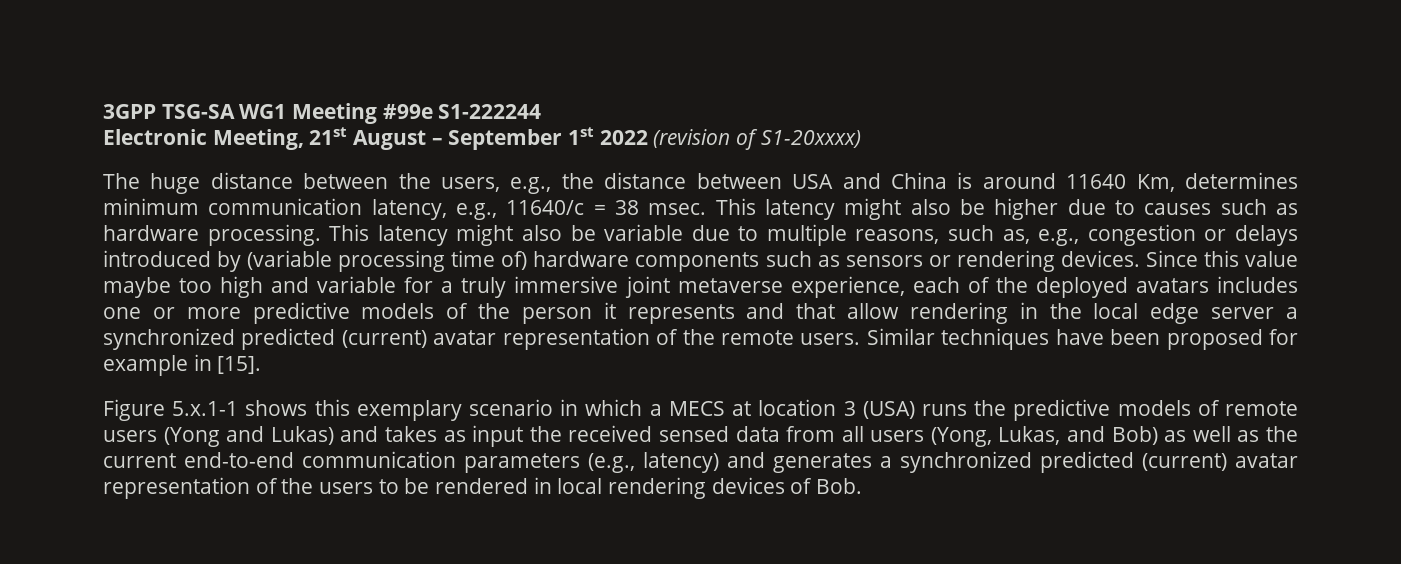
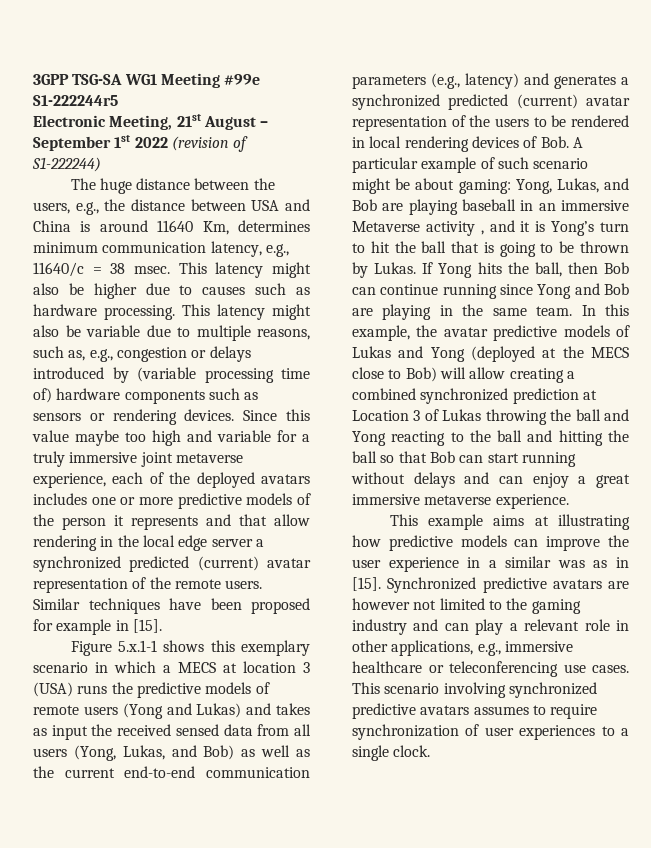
[438,104,542,119] S1-222244 -> [33,95,118,106] S1-222244r5
[760,130,861,148] S1-20xxxx) -> [32,157,101,172] S1-222244)
(863, 486) none -> [572,137,583,148] [352,157,589,173] [352,178,629,194] [352,199,629,215] [352,220,629,236] [352,241,629,257] [352,262,629,278] [352,283,629,299] [352,304,629,320] [352,325,630,341] [352,346,629,362] [352,367,575,383] [352,388,597,404] [352,409,629,425] [352,430,629,446] [352,451,576,467] [351,472,630,488] [352,494,569,509] [389,514,630,530] [352,535,629,551] [352,556,629,572] [352,577,629,593] [352,598,581,614] [352,619,629,635] [352,640,573,656] [352,661,629,677] [352,682,597,698] [352,703,598,719] [352,724,629,740] [352,745,431,761] A particular example of such scenario might be about gaming: Yong, Lukas, and Bob are playing baseball in an immersive Metaverse activity , and it is Yong’s turn to hit the ball that is going to be thrown by Lukas. If Yong hits the ball, then Bob can continue running since Yong and Bob are playing in the same team. In this example, the avatar predictive models of Lukas and Yong (deployed at the MECS close to Bob) will allow creating a combined synchronized prediction at Location 3 of Lukas throwing the ball and Yong reacting to the ball and hitting the ball so that Bob can start running without delays and can enjoy a great immersive metaverse experience. // This example aims at illustrating how predictive models can improve the user experience in a similar was as in [15]. Synchronized predictive avatars are however not limited to the gaming industry and can play a relevant role in other applications, e.g., immersive healthcare or teleconferencing use cases. This scenario involving synchronized predictive avatars assumes to require synchronization of user experiences to a single clock.

